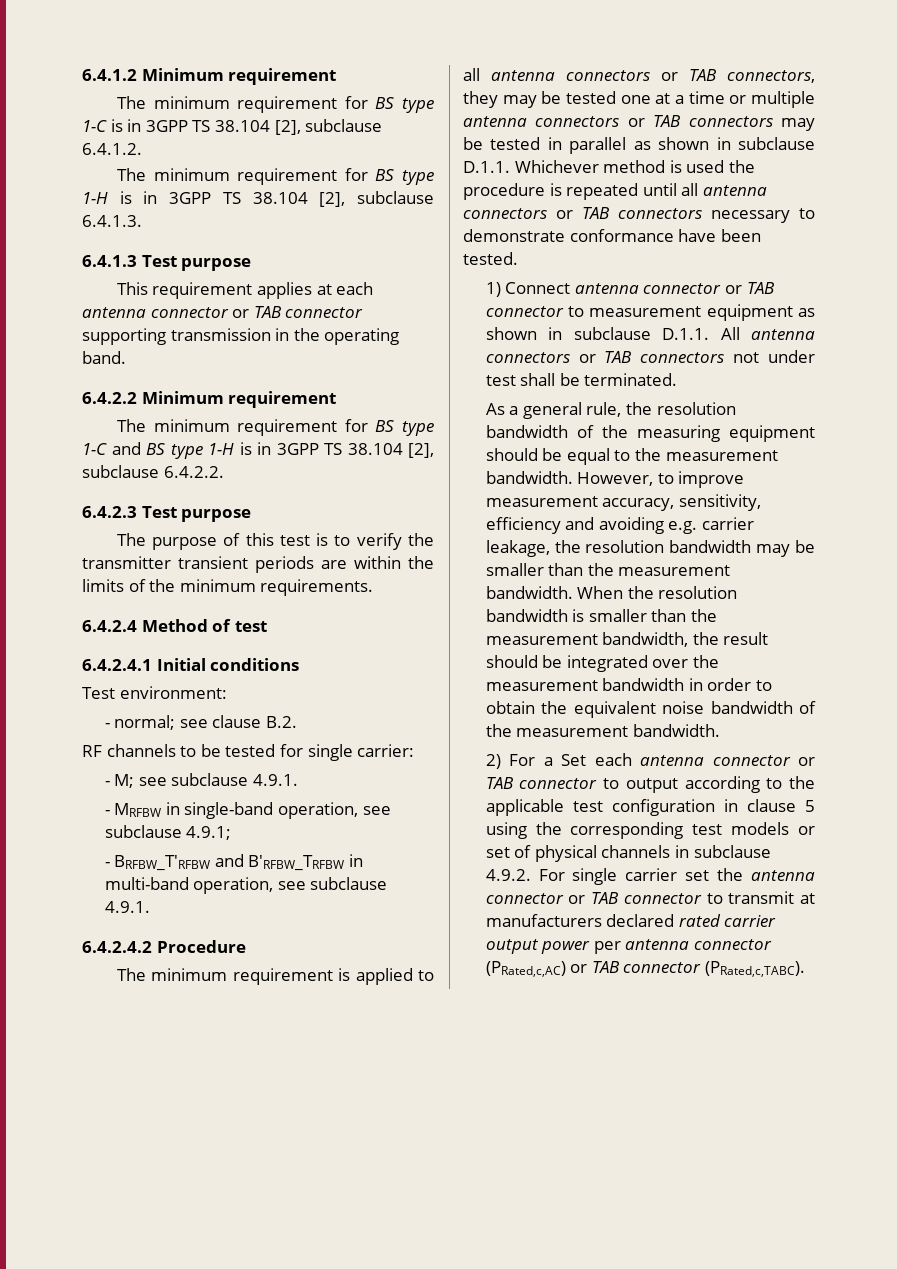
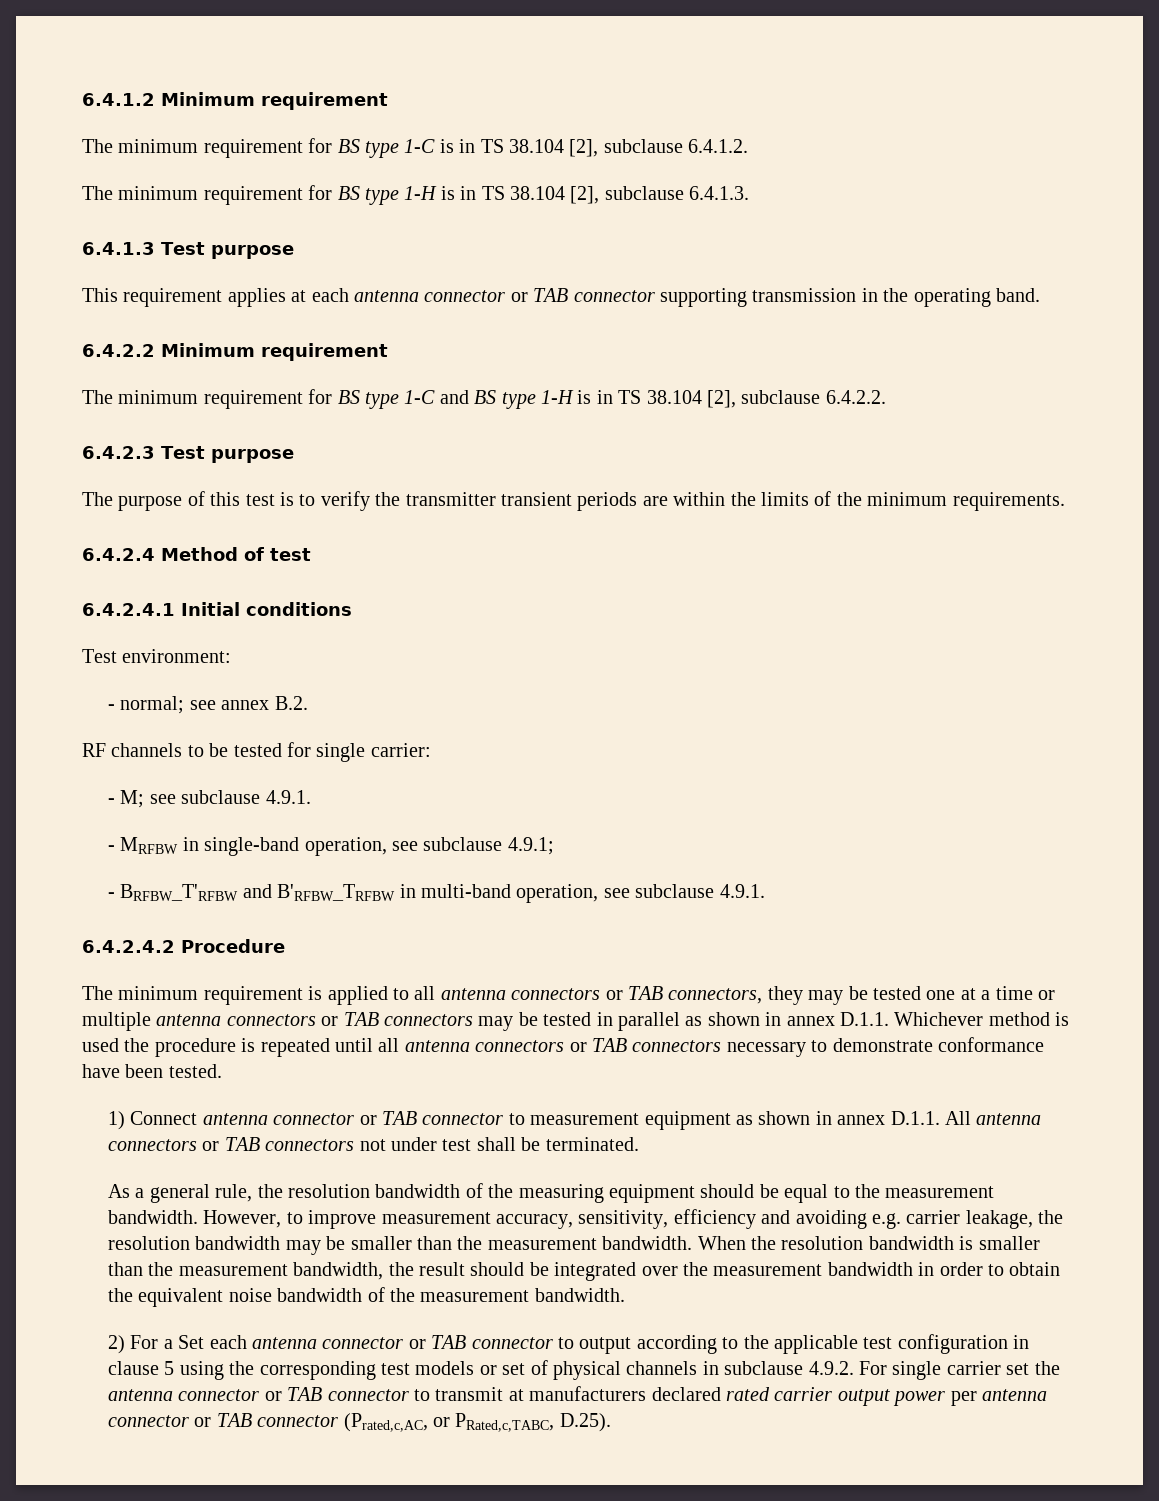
[145,120,188,132] 3GPP -> (476, 146) none
[169,192,212,204] 3GPP -> (477, 193) none
[276,443,319,455] 3GPP -> (613, 397) none
[212,715,262,728] clause -> [221,700,270,710] annex
[738,137,815,150] subclause -> [786,1016,835,1026] annex
[573,327,651,340] subclause -> [837,1115,886,1125] annex
[485,961,805,977] (PRated,c,AC) or TAB connector (PRated,c,TABC). -> [194,1413,611,1432] or TAB connector (Prated,c,AC, or PRated,c,TABC, D.25).

